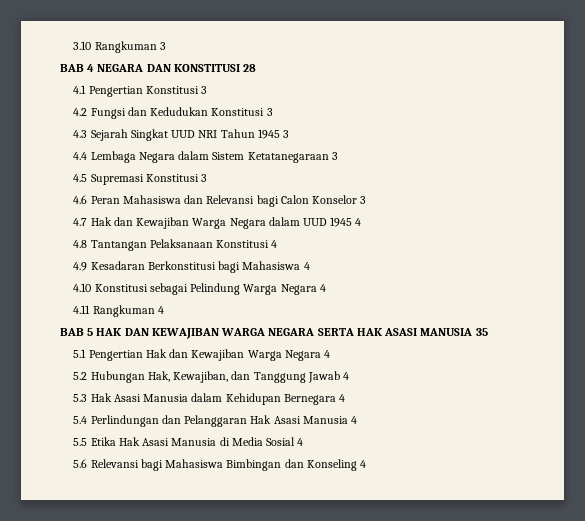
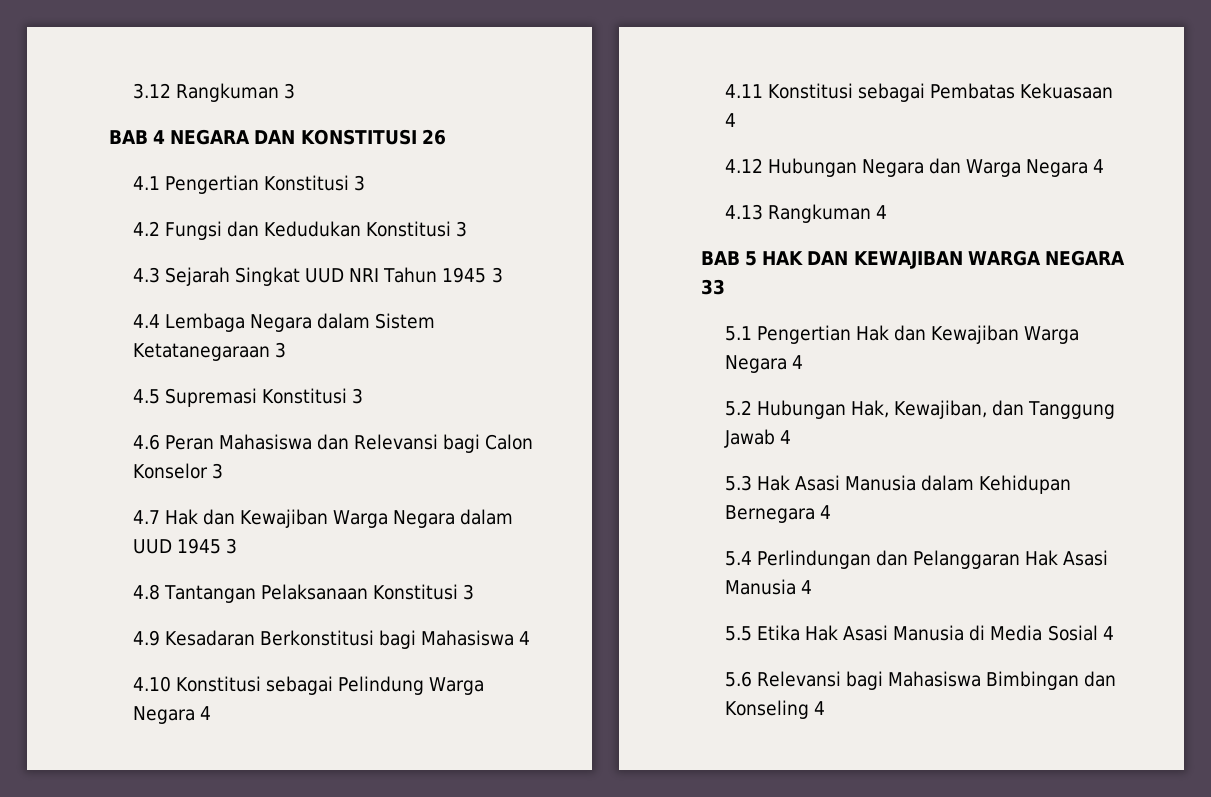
[73,41,92,50] 3.10 -> [132,83,171,99] 3.12
[243,64,257,72] 28 -> [421,129,446,145] 26
[355,218,362,226] 4 -> [225,538,237,554] 3
[271,240,278,248] 4 -> [463,584,475,600] 3
(91, 309) none -> [767,83,1114,102] [724,113,736,127] [724,158,1105,177] [724,204,763,220] Konstitusi sebagai Pembatas Kekuasaan 4 // 4.12 Hubungan Negara dan Warga Negara 4 // 4.13
[317,328,488,336] SERTA HAK ASASI MANUSIA 35 -> [701,279,725,295] 33

